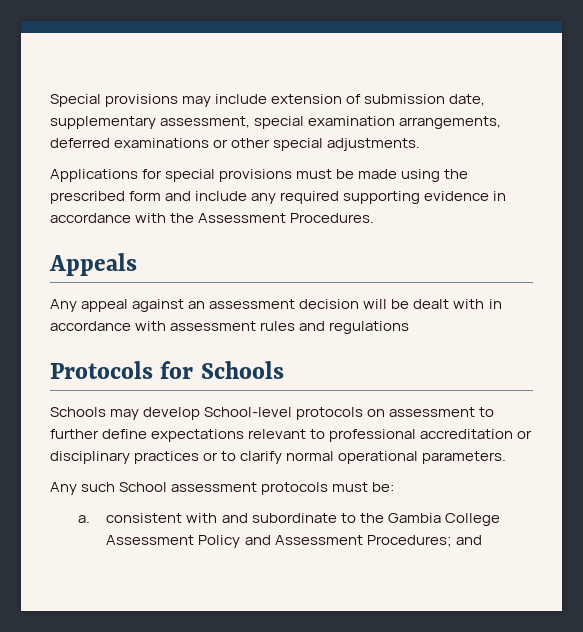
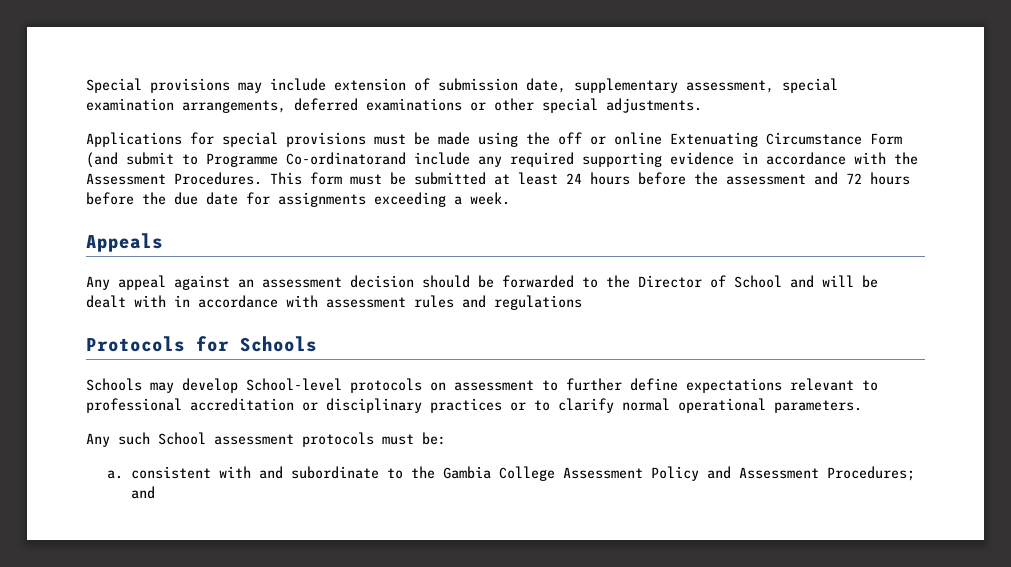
[50,191,192,204] prescribed form and -> [558,132,902,147] [86,152,406,168] off or online Extenuating Circumstance Form (and submit to Programme Co-ordinatorand
(375, 218) none -> [270,172,910,185] [86,192,510,207] This form must be submitted at least 24 hours before the assessment and 72 hours before the due date for assignments exceeding a week.
(360, 304) none -> [422,275,814,288] should be forwarded to the Director of School and

